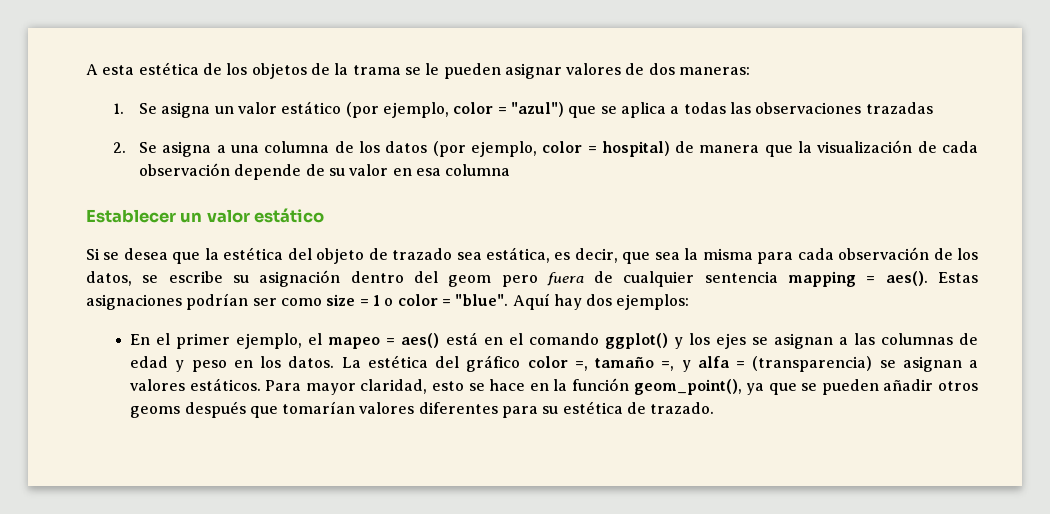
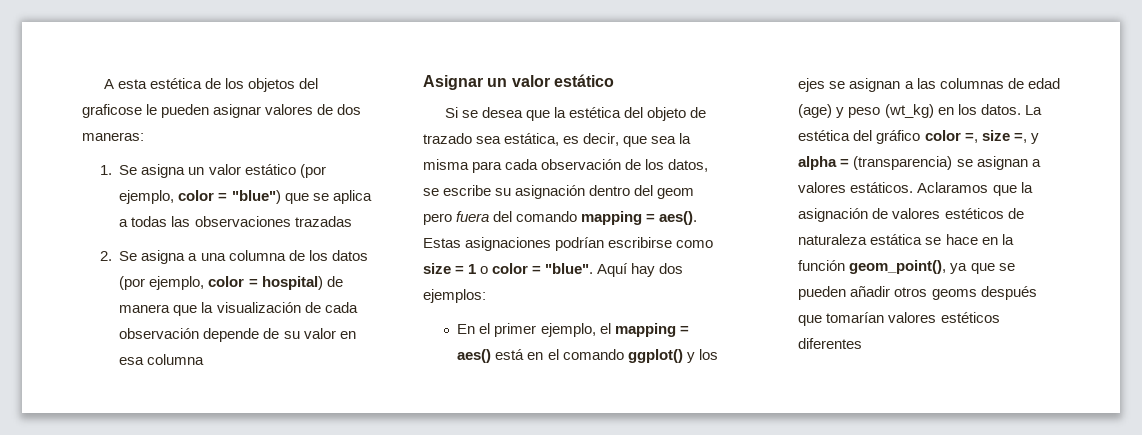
[310,63,421,75] de la trama se -> [299,78,319,89] [82,104,142,118] del graficose
[511,102,565,117] "azul") -> [231,190,281,204] "blue")
[86,209,176,223] Establecer -> [423,75,483,90] Asignar
[594,271,778,287] de cualquier sentencia -> [493,211,578,222] del comando
[252,298,277,306] ser -> [608,237,673,248] escribirse
[328,337,381,349] mapeo -> [614,323,676,337] mapping
(169, 362) none -> [798,104,833,118] (age)
(227, 366) none -> [884,104,934,118] (wt_kg)
[595,356,655,368] tamaño -> [981,130,1010,141] size
[697,356,730,368] alfa -> [798,156,838,170] alpha
[265,379,465,395] Para mayor claridad, esto -> [917,182,1033,196] [798,208,1024,222] [798,234,923,245] Aclaramos que la asignación de valores estéticos de naturaleza estática
[418,401,715,418] diferentes para su estética de trazado. -> [940,312,1000,323] [798,338,863,349] estéticos diferentes

